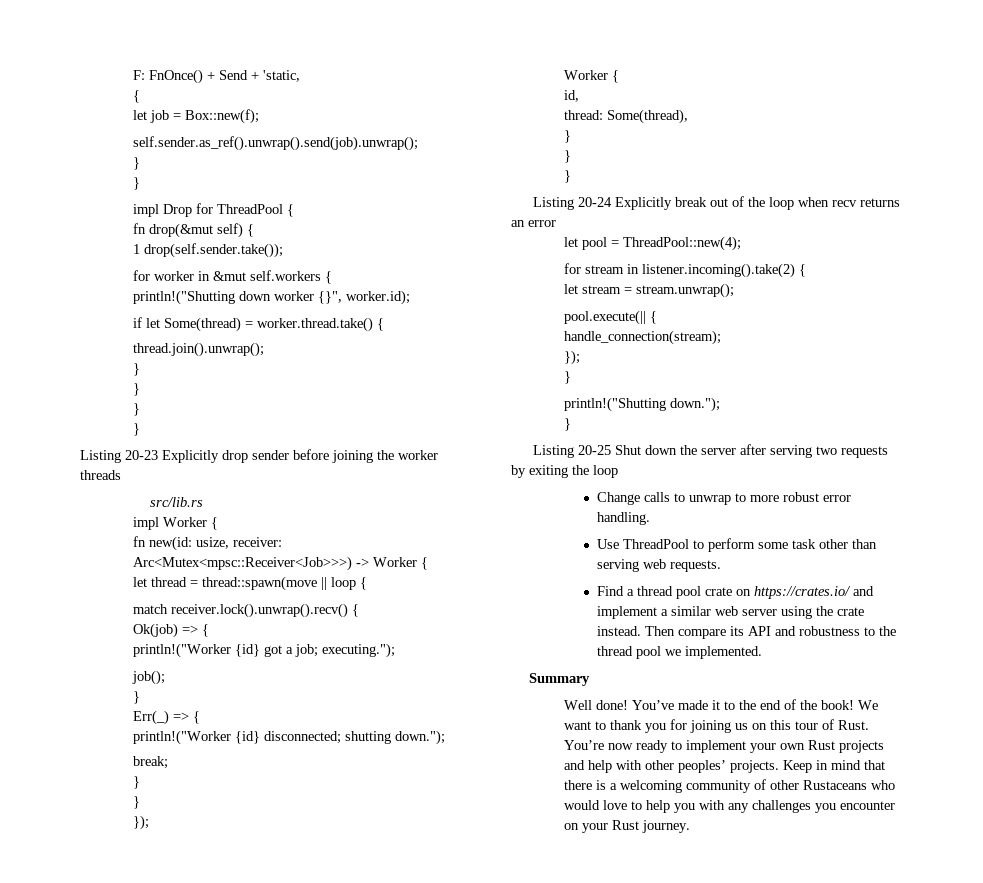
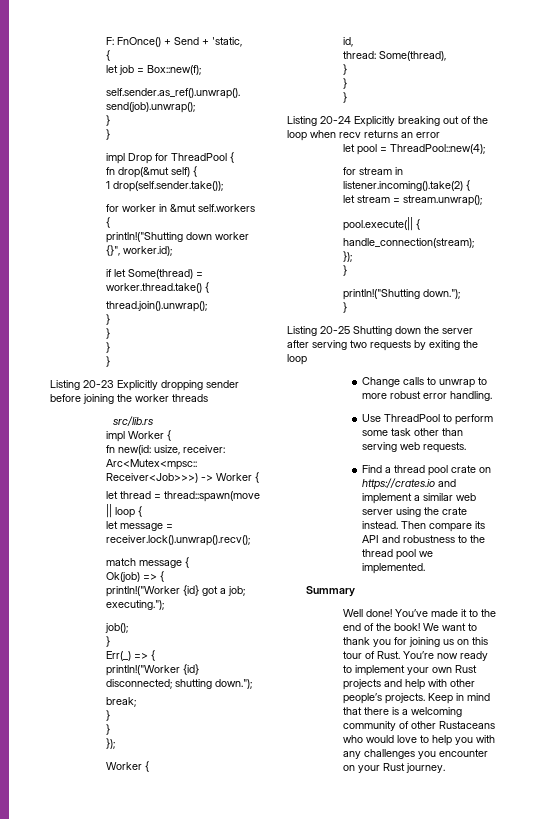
[222,450,248,463] drop -> [161,380,203,391] dropping
(367, 583) none -> [105,521,173,531] [105,535,250,546] // let message = receiver.lock().unwrap().recv();
[170,603,348,618] receiver.lock().unwrap().recv() -> [138,560,182,568] message
[674,197,707,207] break -> [398,116,440,126] breaking
[614,445,641,455] Shut -> [353,326,392,336] Shutting
[754,586,852,599] https://crates.io/ -> [362,478,436,490] https://crates.io
[677,760,726,773] peoples’ -> [342,693,382,704] people’s

